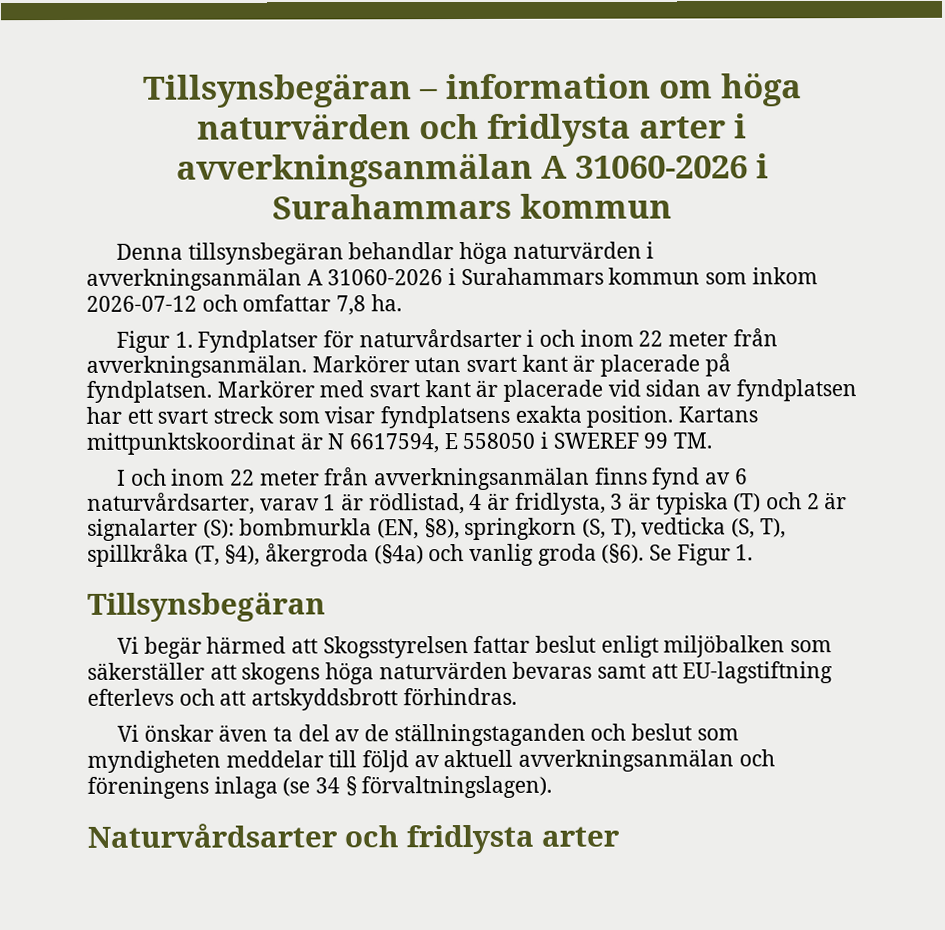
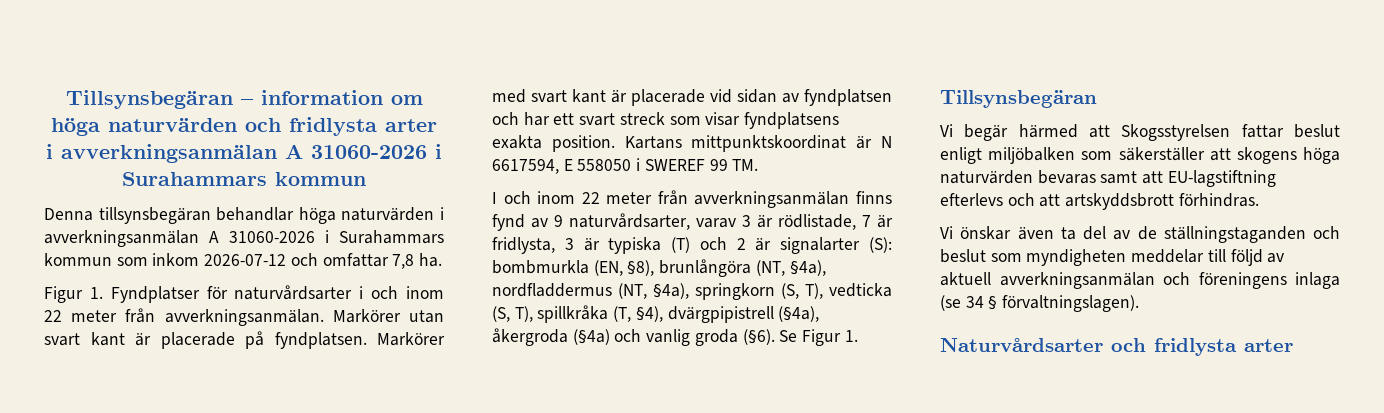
(857, 390) none -> [492,112,519,125] och
[734,468,748,485] 6 -> [554,215,563,227] 9
[323,493,483,515] 1 är rödlistad, 4 -> [742,214,871,230] 3 är rödlistade, 7
(460, 529) none -> [659,259,826,277] [492,283,689,299] brunlångöra (NT, §4a), nordfladdermus (NT, §4a),
(261, 555) none -> [667,306,820,323] dvärgpipistrell (§4a),

